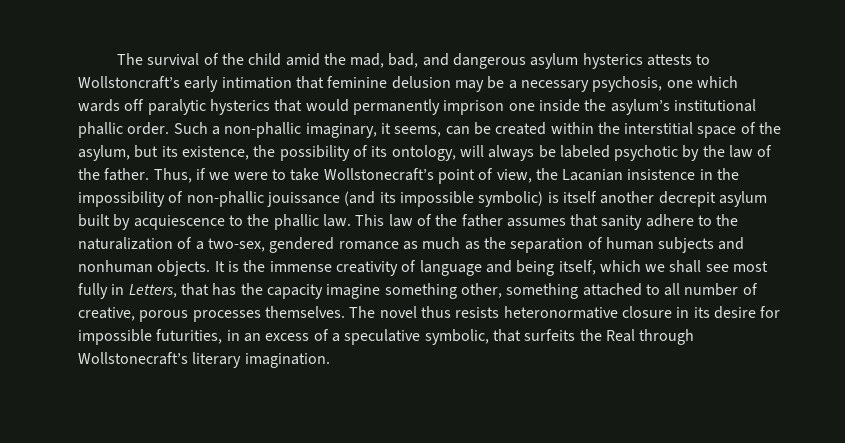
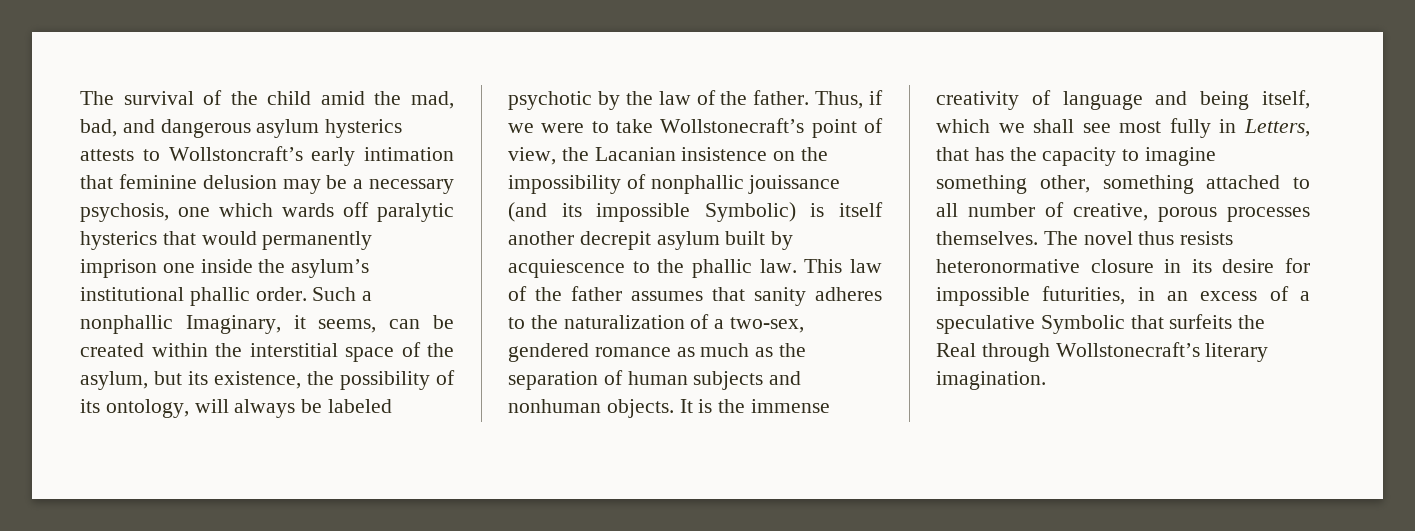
[224,122,377,138] non-phallic imaginary, -> [80,315,281,334] nonphallic Imaginary,
[699,169,713,180] in -> [773,151,796,161] on
[186,191,264,207] non-phallic -> [650,175,744,194] nonphallic
[478,191,544,207] symbolic) -> [704,202,796,222] Symbolic)
[645,214,694,227] adhere -> [815,287,882,301] adheres
(323, 291) none -> [1122,149,1140,161] to
[424,329,489,345] symbolic, -> [1040,315,1125,334] Symbolic

